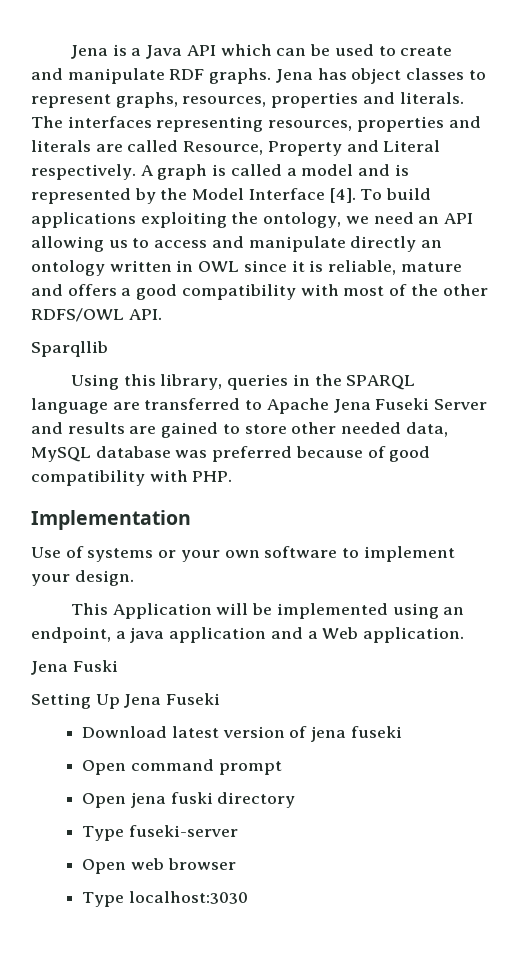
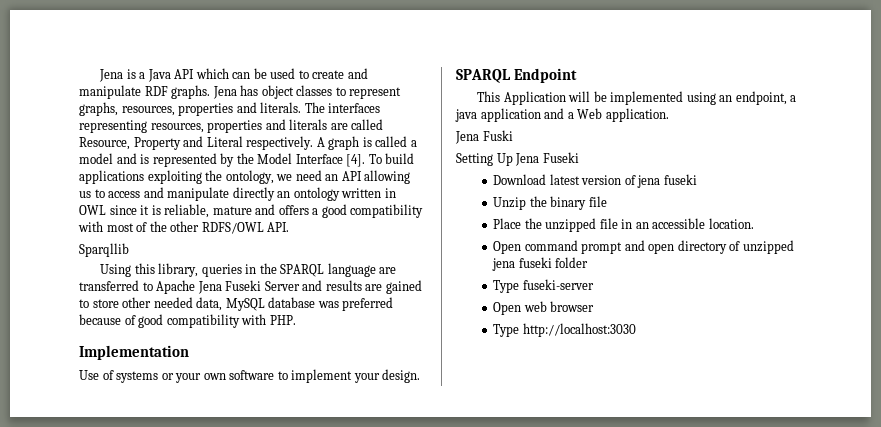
(134, 578) none -> [456,68,577,83] // SPARQL Endpoint
[82,759,282,775] [82,792,296,808] Open command prompt // Open jena fuski directory -> [493,196,607,210] [493,218,754,232] [493,240,794,254] [492,257,589,271] Unzip the binary file // Place the unzipped file in an accessible location. // Open command prompt and open directory of unzipped jena fuseki folder
[128,891,248,904] localhost:3030 -> [522,323,636,337] http://localhost:3030

